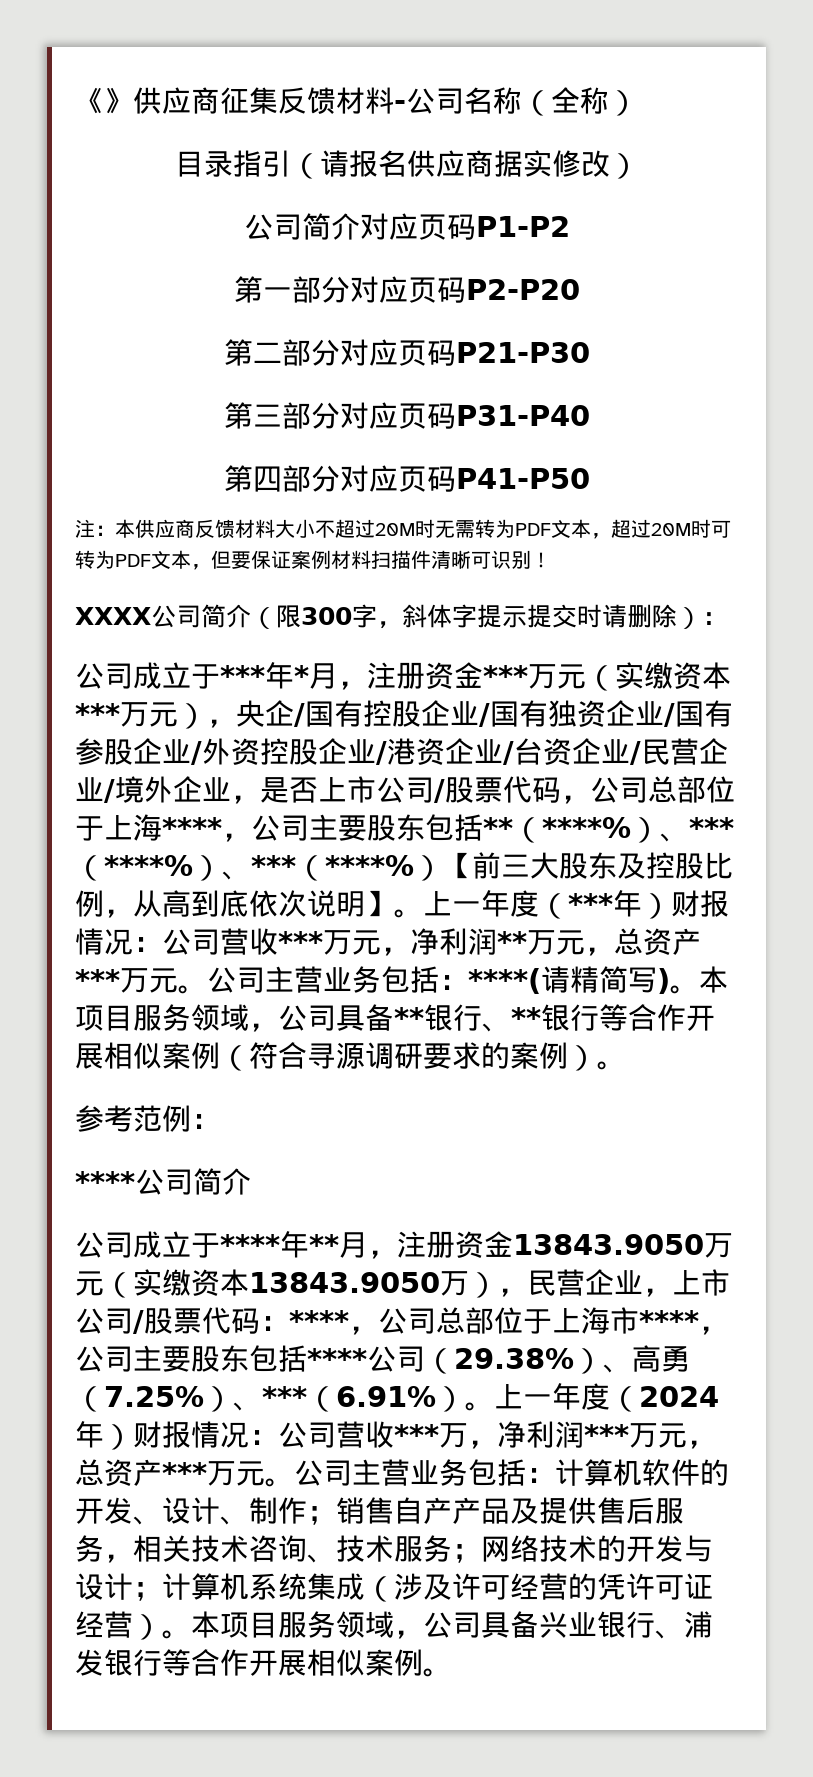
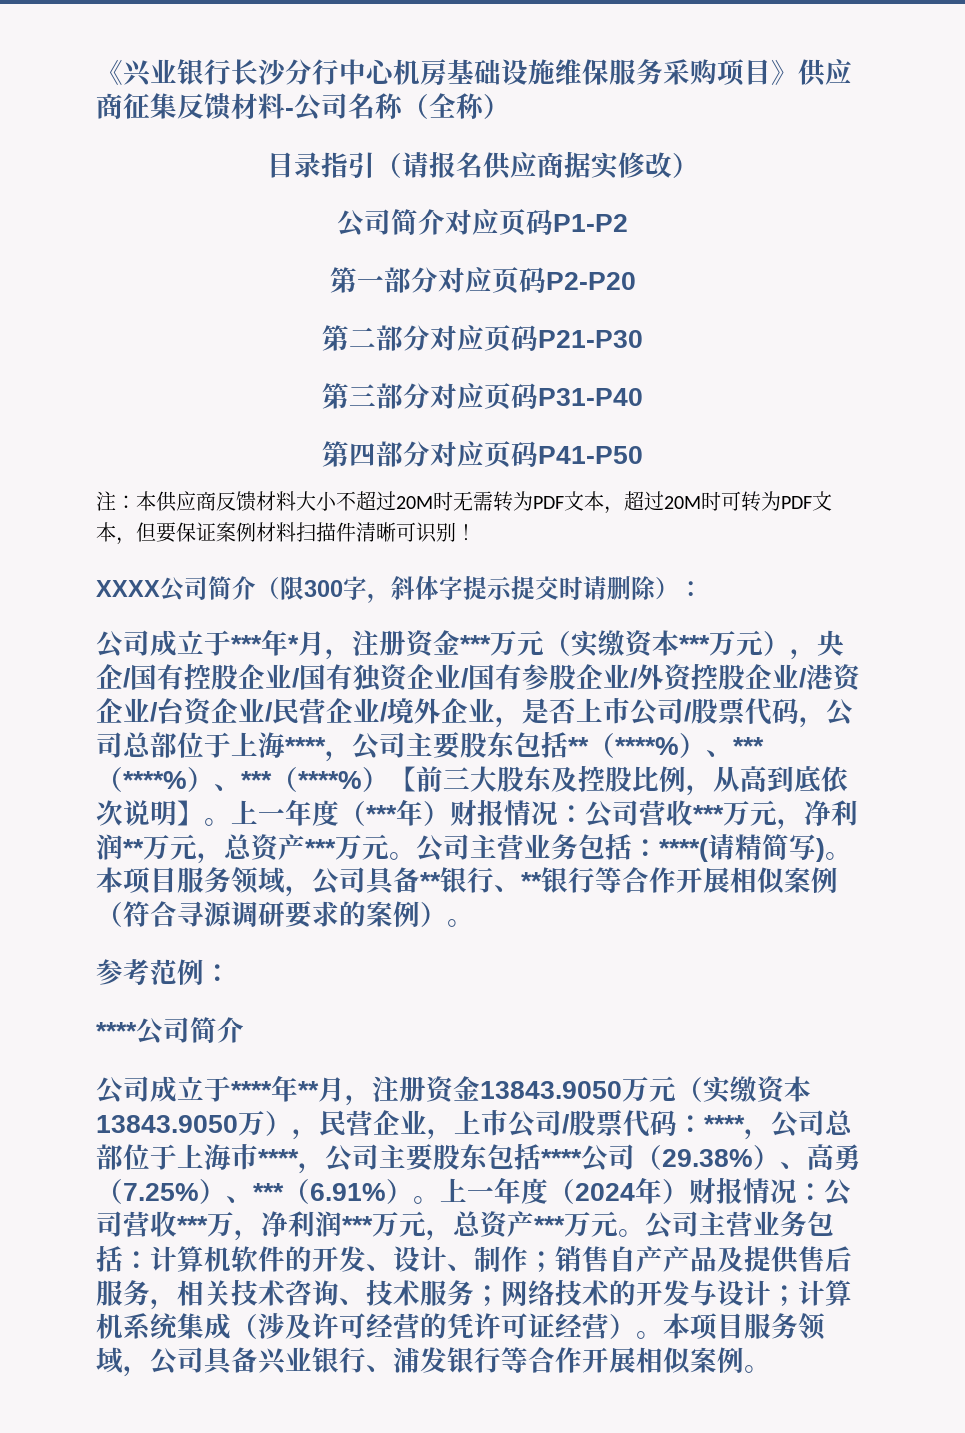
(104, 100) none -> [123,59,771,87] 兴业银行长沙分行中心机房基础设施维保服务采购项目

